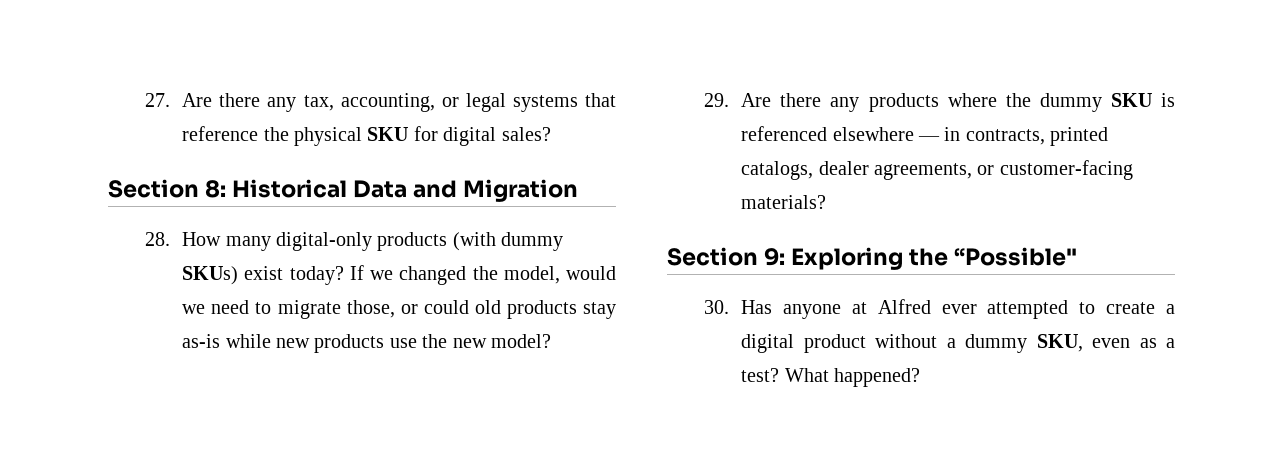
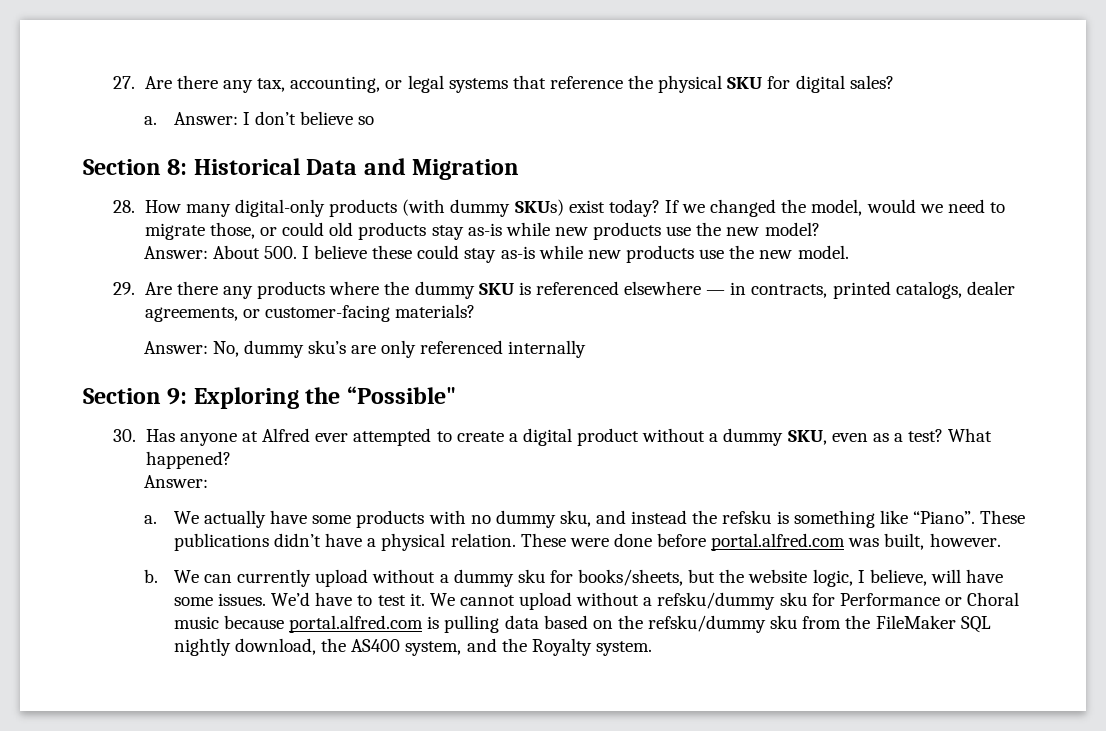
(551, 134) none -> [143,111,375,125] // a. Answer: I don’t believe so
(552, 341) none -> [143,245,849,263] // Answer: About 500. I believe these could stay as-is while new products use the new model.
(827, 202) none -> [143,340,587,358] // Answer: No, dummy sku’s are only referenced internally
(921, 377) none -> [143,475,208,488] [143,510,1026,528] [173,533,1001,551] [143,569,1004,587] [173,592,1020,610] [173,615,991,633] [173,638,652,656] // Answer: // a. We actually have some products with no dummy sku, and instead the refsku is something like “Piano”. These publications didn’t have a physical relation. These were done before portal.alfred.com was built, however. // b. We can currently upload without a dummy sku for books/sheets, but the website logic, I believe, will have some issues. We’d have to test it. We cannot upload without a refsku/dummy sku for Performance or Choral music because portal.alfred.com is pulling data based on the refsku/dummy sku from the FileMaker SQL nightly download, the AS400 system, and the Royalty system.

